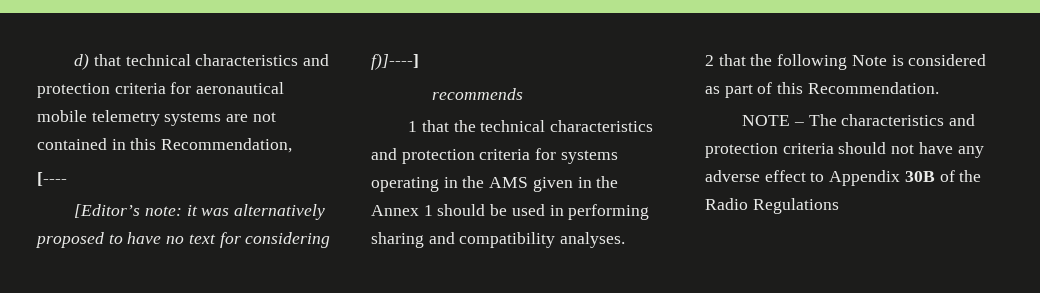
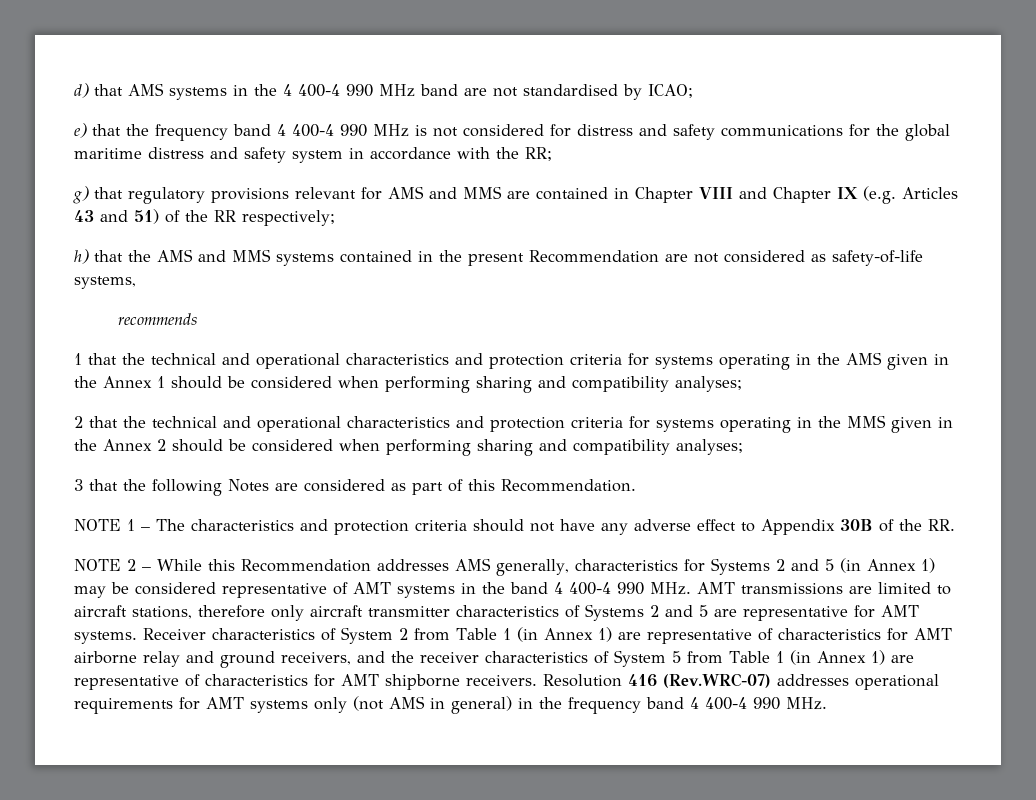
[125,54,330,66] [37,82,285,98] [37,110,276,126] [37,138,293,153] [37,172,67,186] [74,204,326,220] [35,232,331,248] [371,53,419,70] technical characteristics and protection criteria for aeronautical mobile telemetry systems are not contained in this Recommendation, // [---- // [Editor’s note: it was alternatively proposed to have no text for considering f)]----] -> [128,83,693,100] [74,123,950,141] [74,147,552,163] [73,186,958,204] [74,209,335,226] [74,249,923,266] [74,276,136,289] AMS systems in the 4 400-4 990 MHz band are not standardised by ICAO; // e) that the frequency band 4 400-4 990 MHz is not considered for distress and safety communications for the global maritime distress and safety system in accordance with the RR; // g) that regulatory provisions relevant for AMS and MMS are contained in Chapter VIII and Chapter IX (e.g. Articles 43 and 51) of the RR respectively; // h) that the AMS and MMS systems contained in the present Recommendation are not considered as safety-of-life systems,
(546, 126) none -> [222,353,340,369] and operational
[511,204,650,220] [371,232,626,248] used in performing sharing and compatibility analyses. -> [251,376,742,393] considered when performing sharing and compatibility analyses;
[777,54,904,70] following Note is -> [152,415,953,433] [74,439,743,456] [74,479,298,496] technical and operational characteristics and protection criteria for systems operating in the MMS given in the Annex 2 should be considered when performing sharing and compatibility analyses; // 3 that the following Notes are
(791, 120) none -> [127,519,135,531] 1
[705,198,839,214] Radio Regulations -> [928,519,955,531] [74,558,935,576] [74,582,951,598] [74,604,919,621] [74,627,952,644] [74,650,914,668] [74,673,939,690] [74,696,827,714] RR. // NOTE 2 – While this Recommendation addresses AMS generally, characteristics for Systems 2 and 5 (in Annex 1) may be considered representative of AMT systems in the band 4 400-4 990 MHz. AMT transmissions are limited to aircraft stations, therefore only aircraft transmitter characteristics of Systems 2 and 5 are representative for AMT systems. Receiver characteristics of System 2 from Table 1 (in Annex 1) are representative of characteristics for AMT airborne relay and ground receivers, and the receiver characteristics of System 5 from Table 1 (in Annex 1) are representative of characteristics for AMT shipborne receivers. Resolution 416 (Rev.WRC-07) addresses operational requirements for AMT systems only (not AMS in general) in the frequency band 4 400-4 990 MHz.

